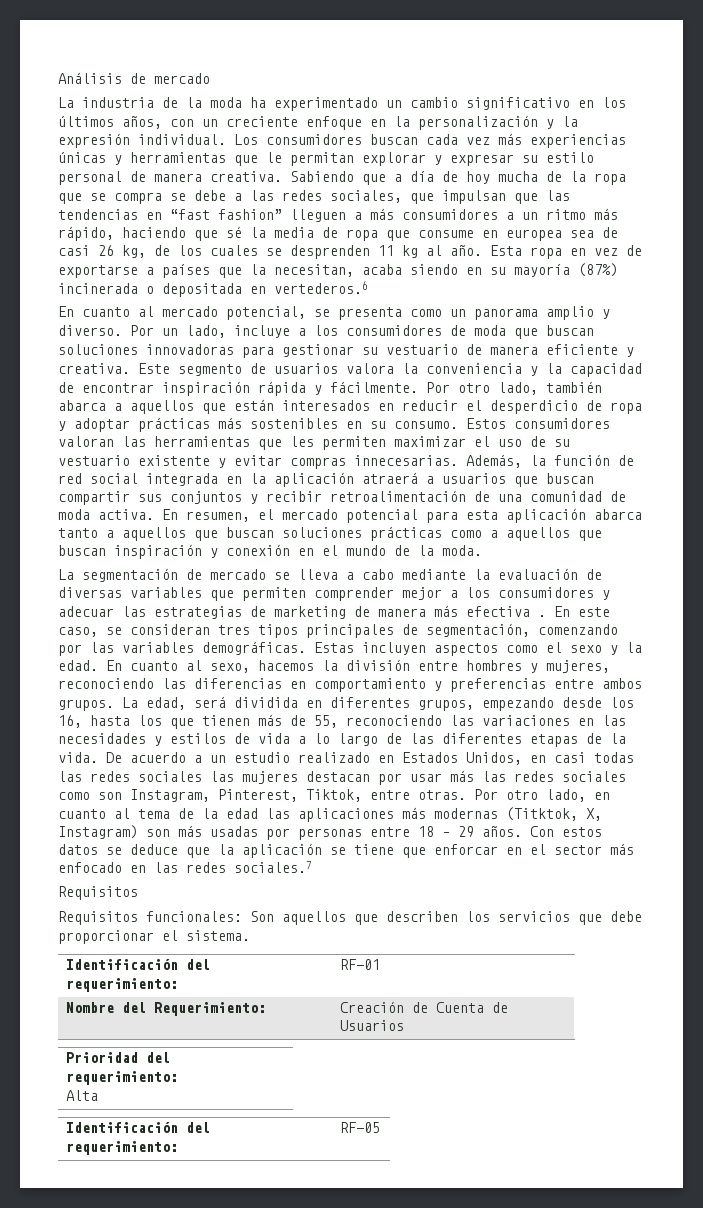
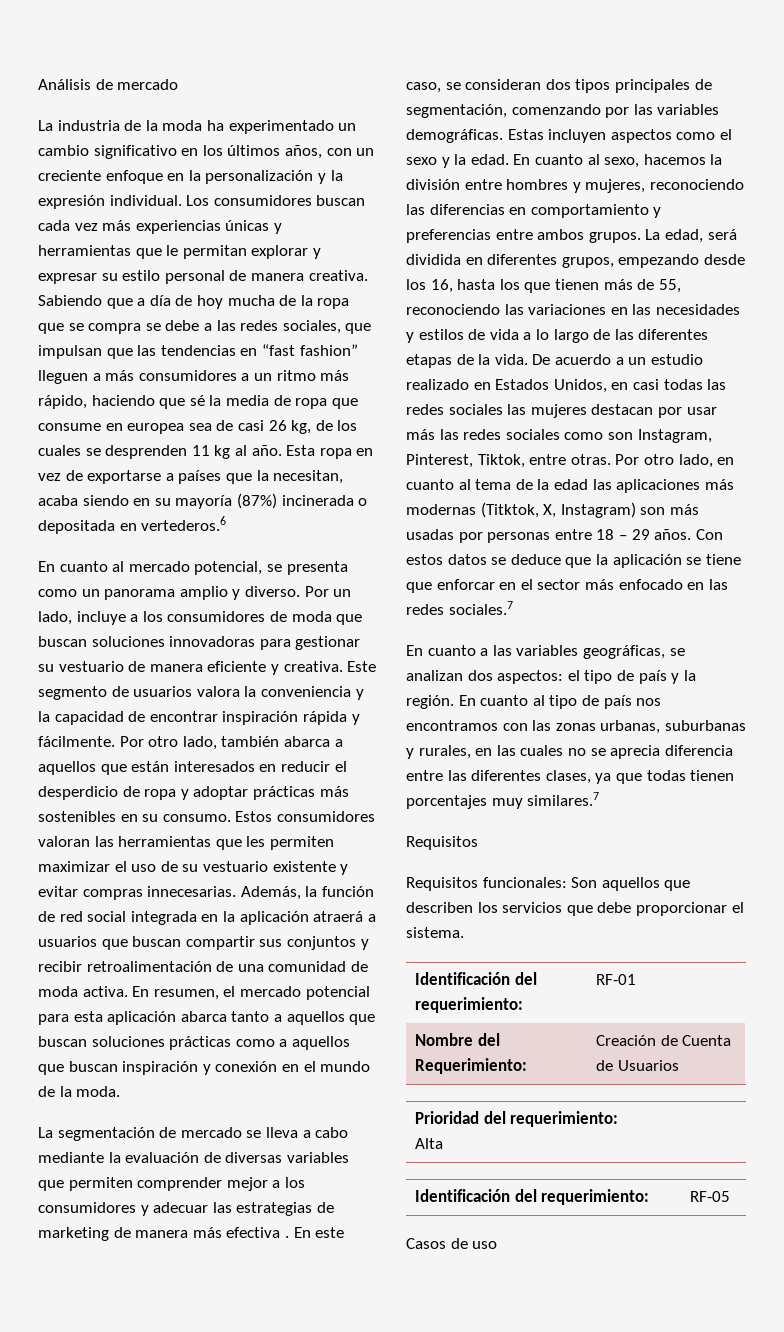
[218,625,250,635] tres -> [545,79,571,90] dos
(312, 867) none -> [406,645,685,659] [406,670,696,684] [406,695,662,709] [406,720,746,734] [406,745,733,759] [406,770,735,784] [406,792,600,809] // En cuanto a las variables geográficas, se analizan dos aspectos: el tipo de país y la región. En cuanto al tipo de país nos encontramos con las zonas urbanas, suburbanas y rurales, en las cuales no se aprecia diferencia entre las diferentes clases, ya que todas tienen porcentajes muy similares.7
(381, 1127) none -> [406,1238,498,1249] // Casos de uso

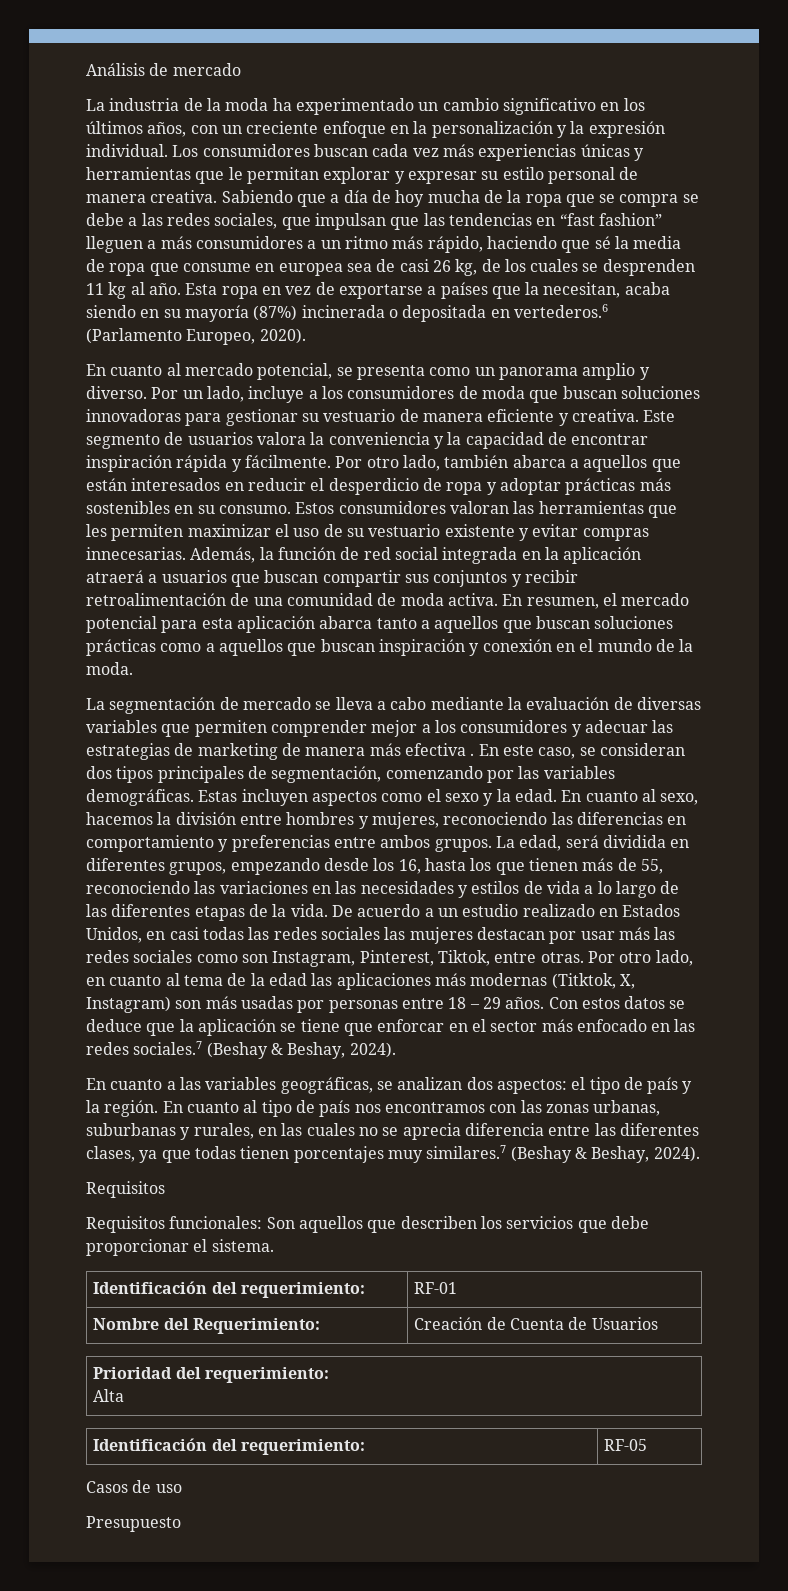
(227, 523) none -> [86,328,306,345] (Parlamento Europeo, 2020).
(513, 608) none -> [206,1042,396,1059] (Beshay & Beshay, 2024).
(600, 799) none -> [510,1146,700,1163] (Beshay & Beshay, 2024).
(498, 1245) none -> [86,1516,181,1532] // Presupuesto

